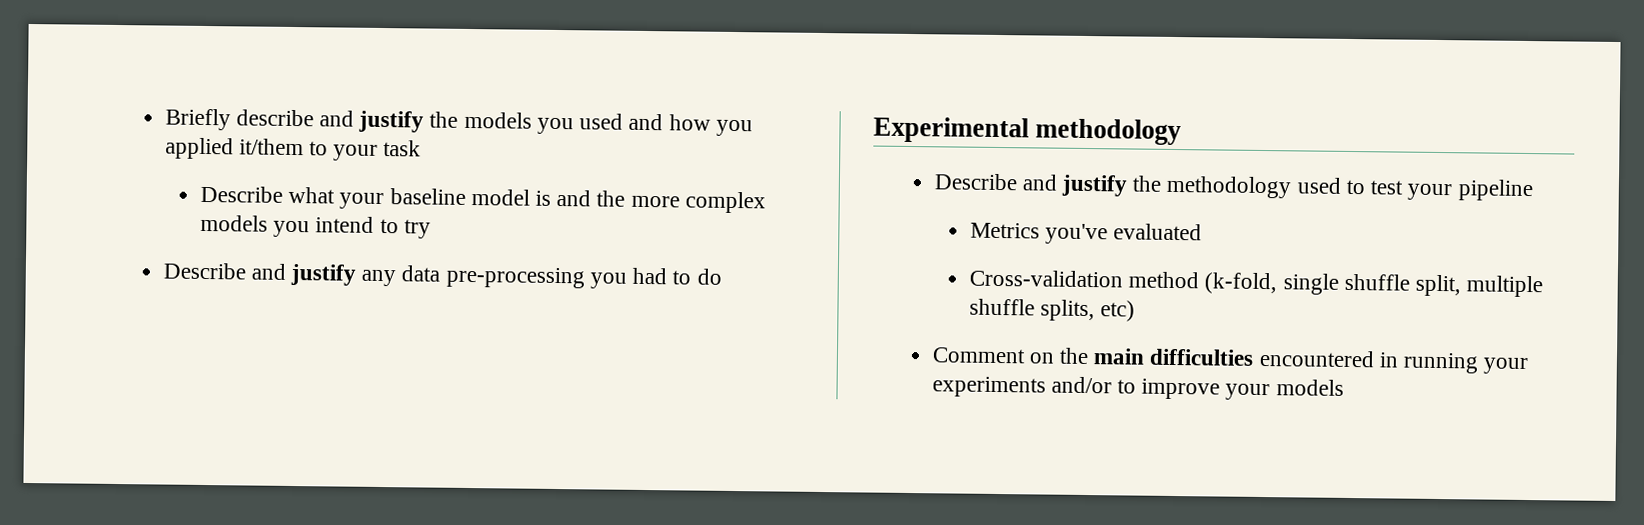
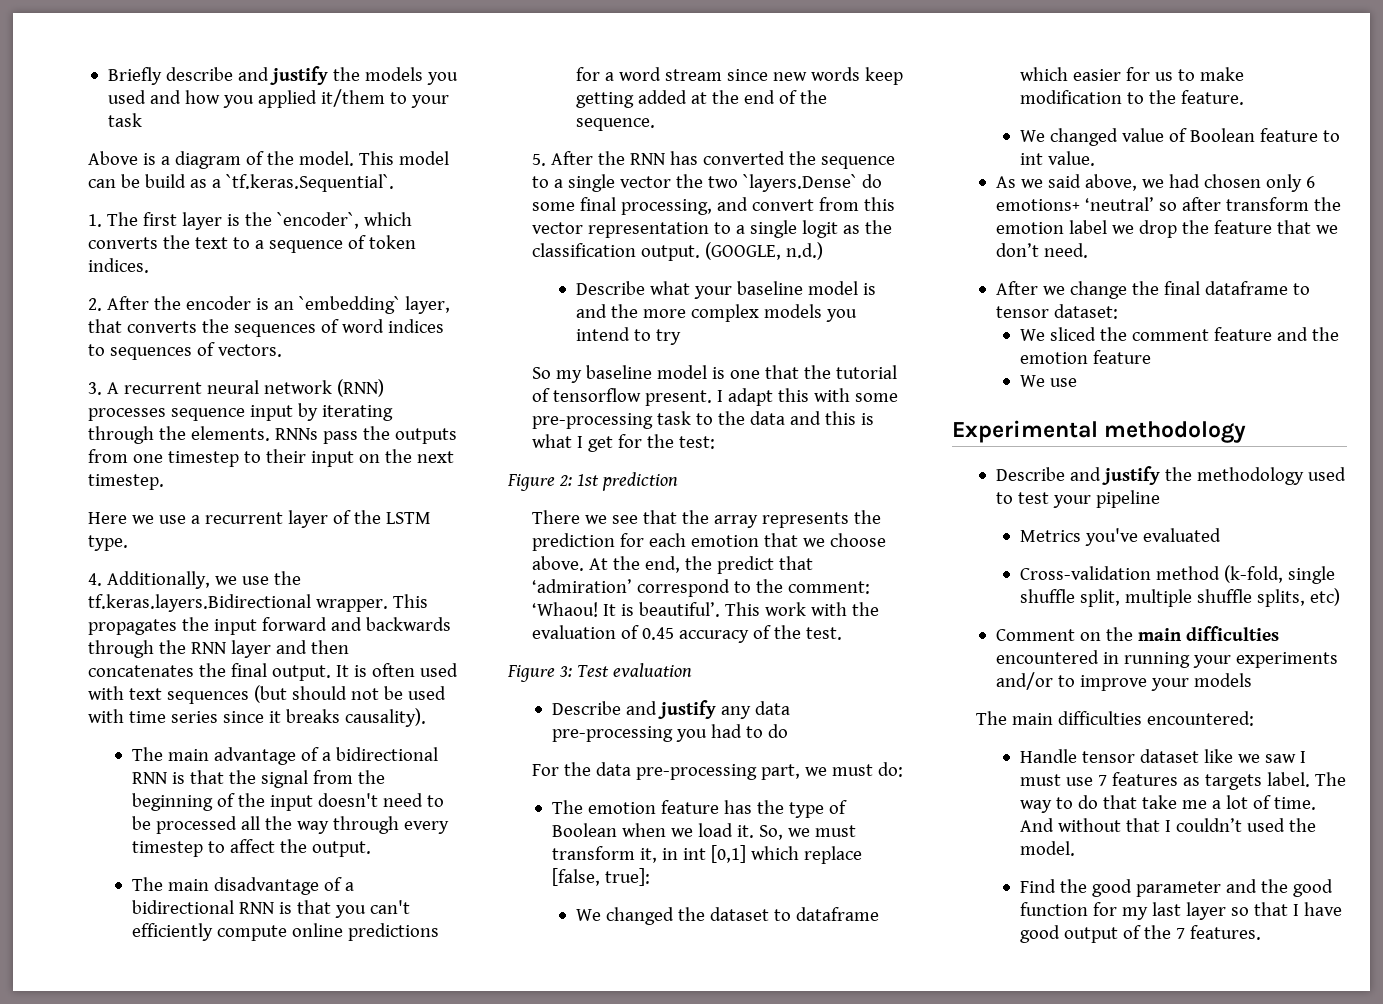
(422, 148) none -> [87,151,449,169] [87,174,394,192] [87,212,412,230] [87,235,416,253] [87,258,149,273] [87,296,450,314] [87,319,444,337] [87,342,282,360] [87,379,384,397] [87,403,393,421] [87,426,457,444] [87,449,454,467] [87,474,164,490] [87,510,431,528] [87,535,128,551] [87,571,301,589] [87,594,428,612] [87,617,451,635] [87,640,349,658] [87,663,458,681] [87,685,446,704] [87,708,426,727] [131,747,438,765] [131,770,385,788] [131,793,444,811] [131,816,449,834] [131,839,371,857] [131,877,354,895] [131,900,410,918] [131,923,439,941] [575,67,903,85] [575,90,827,108] [575,118,655,131] [531,151,895,169] [531,174,882,192] [531,197,895,215] [531,220,892,238] [531,242,823,261] // Above is a diagram of the model. This model can be build as a `tf.keras.Sequential`. // 1. The first layer is the `encoder`, which converts the text to a sequence of token indices. // 2. After the encoder is an `embedding` layer, that converts the sequences of word indices to sequences of vectors. // 3. A recurrent neural network (RNN) processes sequence input by iterating through the elements. RNNs pass the outputs from one timestep to their input on the next timestep. // Here we use a recurrent layer of the LSTM type. // 4. Additionally, we use the tf.keras.layers.Bidirectional wrapper. This propagates the input forward and backwards through the RNN layer and then concatenates the final output. It is often used with text sequences (but should not be used with time series since it breaks causality). // The main advantage of a bidirectional RNN is that the signal from the beginning of the input doesn't need to be processed all the way through every timestep to affect the output. // The main disadvantage of a bidirectional RNN is that you can't efficiently compute online predictions for a word stream since new words keep getting added at the end of the sequence. // 5. After the RNN has converted the sequence to a single vector the two `layers.Dense` do some final processing, and convert from this vector representation to a single logit as the classification output. (GOOGLE, n.d.)
(431, 229) none -> [531,365,897,383] [531,388,898,406] [531,411,874,429] [531,434,715,452] [507,472,678,491] [531,510,881,528] [531,533,886,551] [531,556,813,574] [531,579,870,597] [531,602,879,617] [531,625,842,643] [507,663,692,682] // So my baseline model is one that the tutorial of tensorflow present. I adapt this with some pre-processing task to the data and this is what I get for the test: // Figure 2: 1st prediction // There we see that the array represents the prediction for each emotion that we choose above. At the end, the predict that ‘admiration’ correspond to the comment: ‘Whaou! It is beautiful’. This work with the evaluation of 0.45 accuracy of the test. // Figure 3: Test evaluation
(722, 276) none -> [531,762,903,780] [552,800,848,818] [552,823,857,840] [552,845,863,864] [552,868,651,886] [575,907,879,925] [1019,67,1244,81] [1019,90,1244,105] [1019,128,1340,146] [1019,151,1095,166] [996,174,1316,192] [996,197,1342,211] [996,220,1339,238] [996,243,1089,258] [996,281,1311,299] [996,304,1119,319] [1019,327,1339,341] [1019,350,1151,364] [1019,375,1077,387] // For the data pre-processing part, we must do: // The emotion feature has the type of Boolean when we load it. So, we must transform it, in int [0,1] which replace [false, true]: // We changed the dataset to dataframe which easier for us to make modification to the feature. // We changed value of Boolean feature to int value. // As we said above, we had chosen only 6 emotions+ ‘neutral’ so after transform the emotion label we drop the feature that we don’t need. // After we change the final dataframe to tensor dataset: // We sliced the comment feature and the emotion feature // We use
(1344, 387) none -> [975,711,1254,726] [1019,749,1306,763] [1019,772,1346,790] [1019,795,1316,813] [1019,818,1316,832] [1019,841,1075,856] [1019,879,1333,897] [1019,902,1342,920] [1019,925,1261,943] // The main difficulties encountered: // Handle tensor dataset like we saw I must use 7 features as targets label. The way to do that take me a lot of time. And without that I couldn’t used the model. // Find the good parameter and the good function for my last layer so that I have good output of the 7 features.

